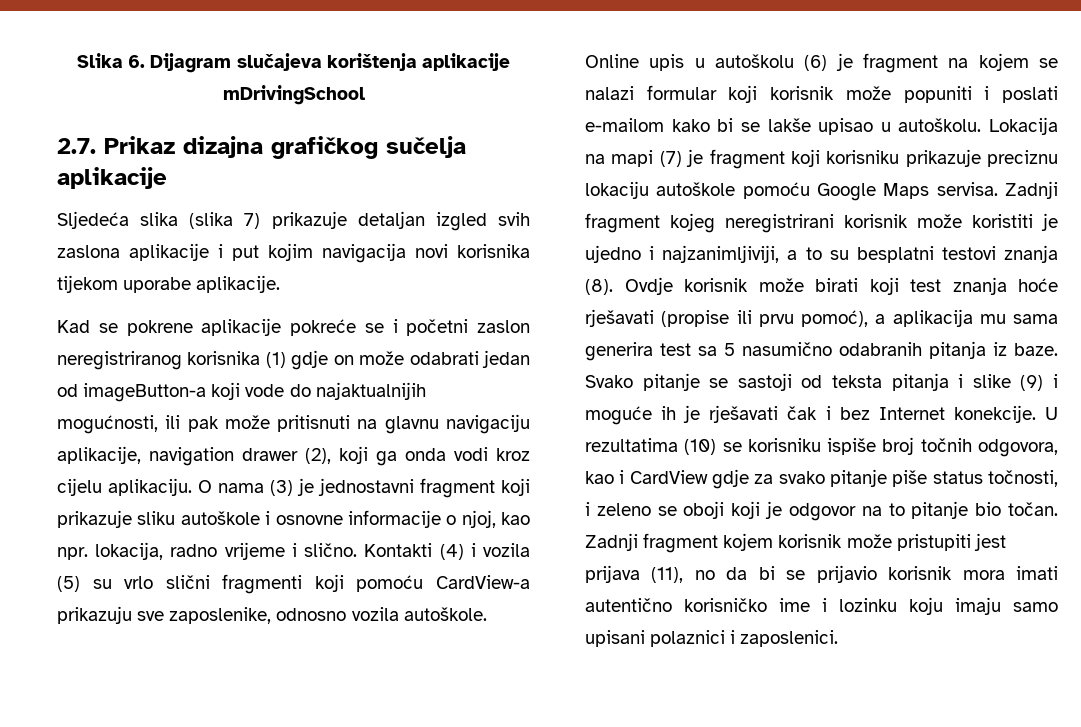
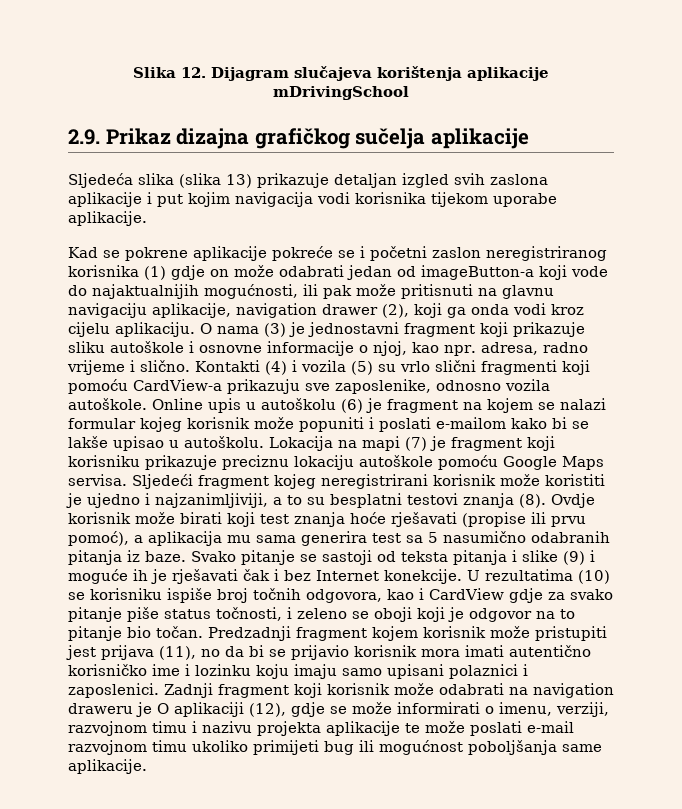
[128,55,146,68] 6. -> [181,67,206,78] 12.
[57,138,96,154] 2.7. -> [68,129,100,145] 2.9.
[244,213,261,229] 7) -> [226,174,252,188] 13)
[415,244,448,258] novi -> [317,192,350,204] vodi
[95,542,164,560] lokacija, -> [480,342,538,355] adresa,
[728,85,758,103] koji -> [140,417,182,432] kojeg
[1005,181,1058,199] Zadnji -> [132,474,193,489] Sljedeći
[585,533,638,551] Zadnji -> [208,626,291,641] Predzadnji
(839, 638) none -> [164,683,614,698] [68,702,609,717] [68,721,574,736] [68,740,602,755] [68,759,147,774] Zadnji fragment koji korisnik može odabrati na navigation draweru je O aplikaciji (12), gdje se može informirati o imenu, verziji, razvojnom timu i nazivu projekta aplikacije te može poslati e-mail razvojnom timu ukoliko primijeti bug ili mogućnost poboljšanja same aplikacije.

